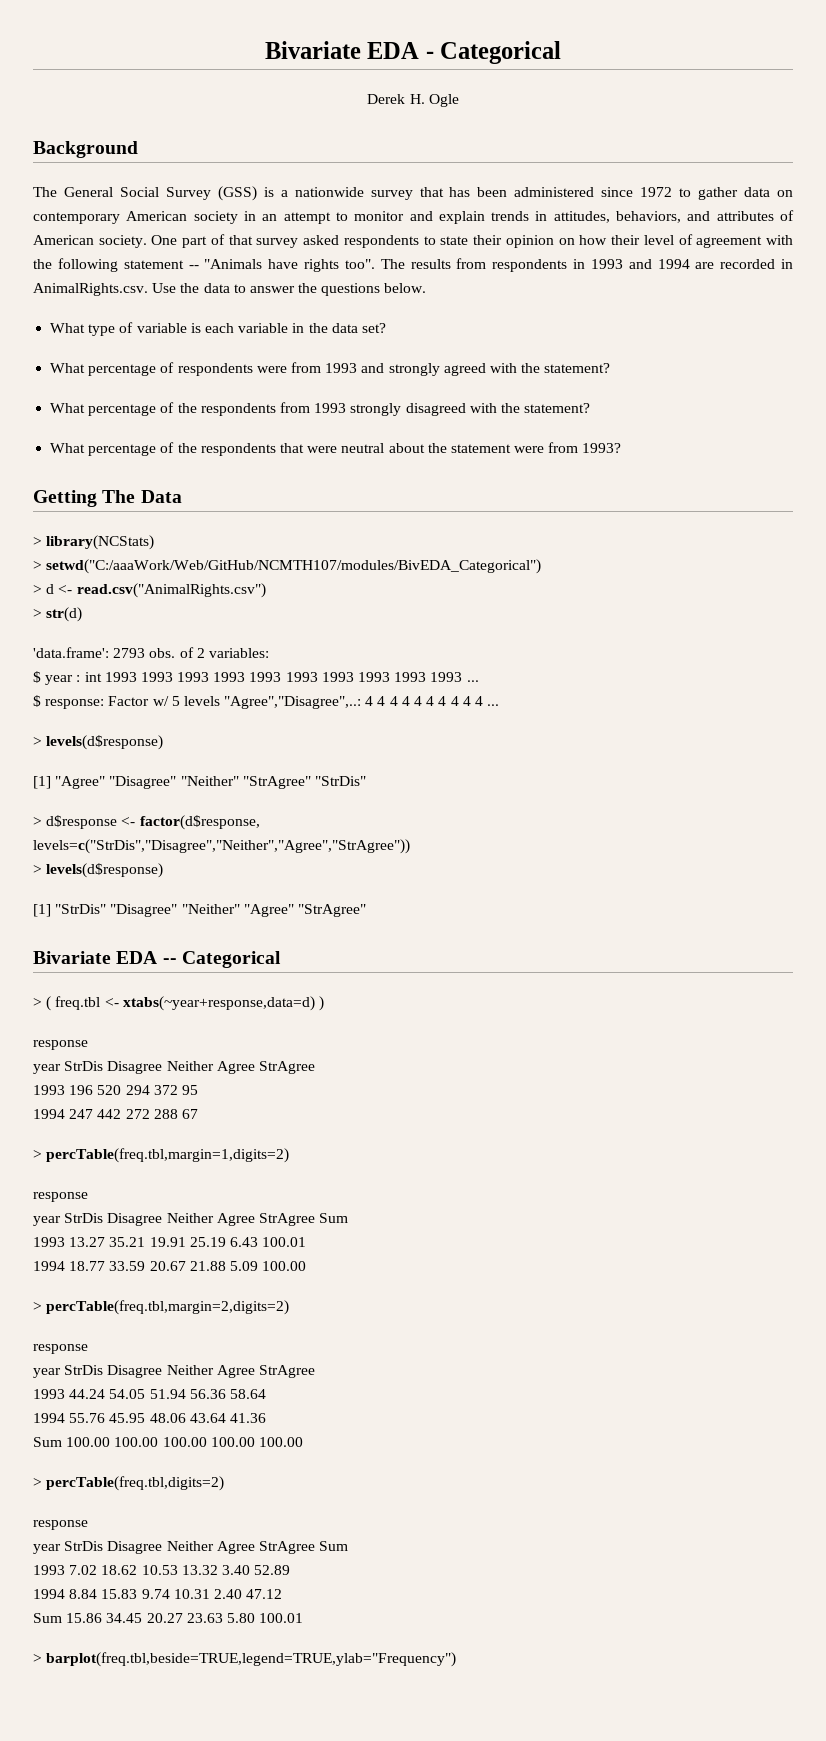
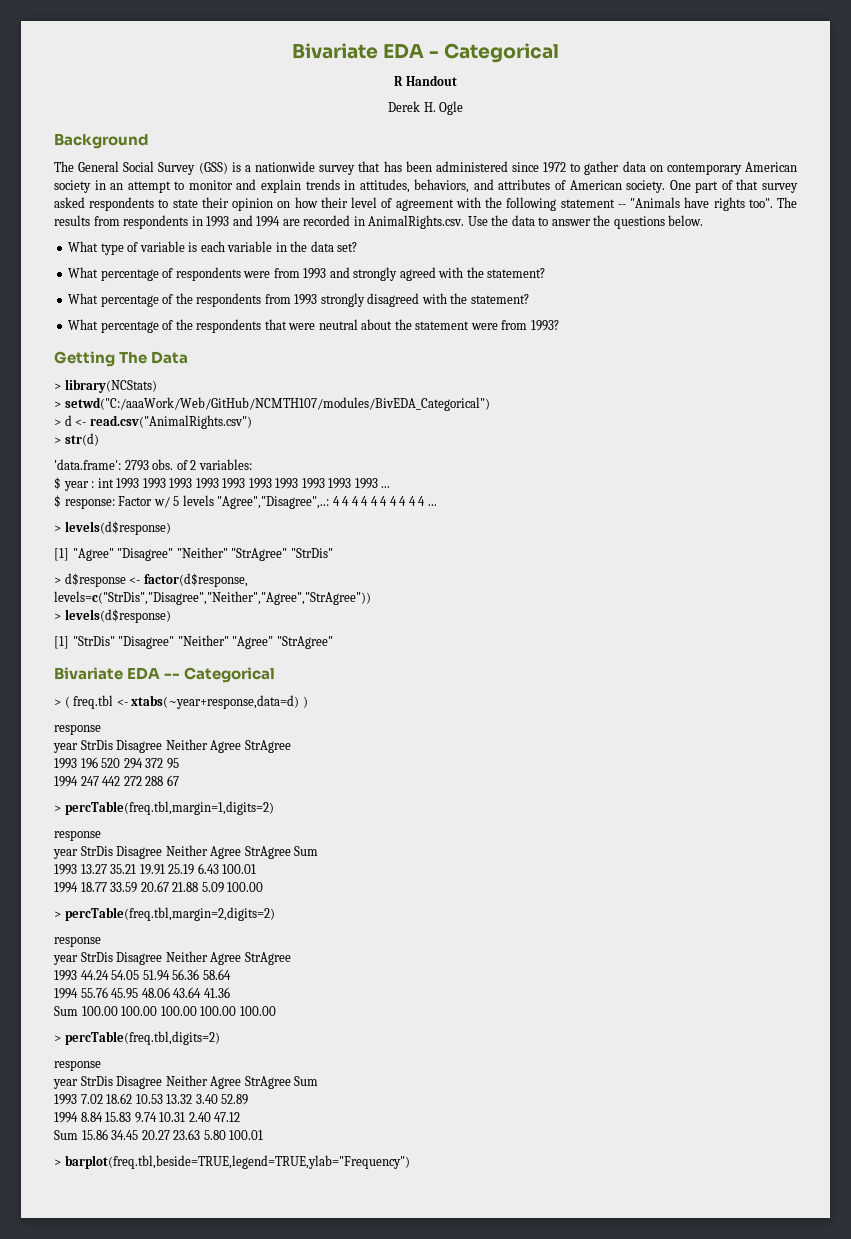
(562, 52) none -> [394,75,457,86] // R Handout

